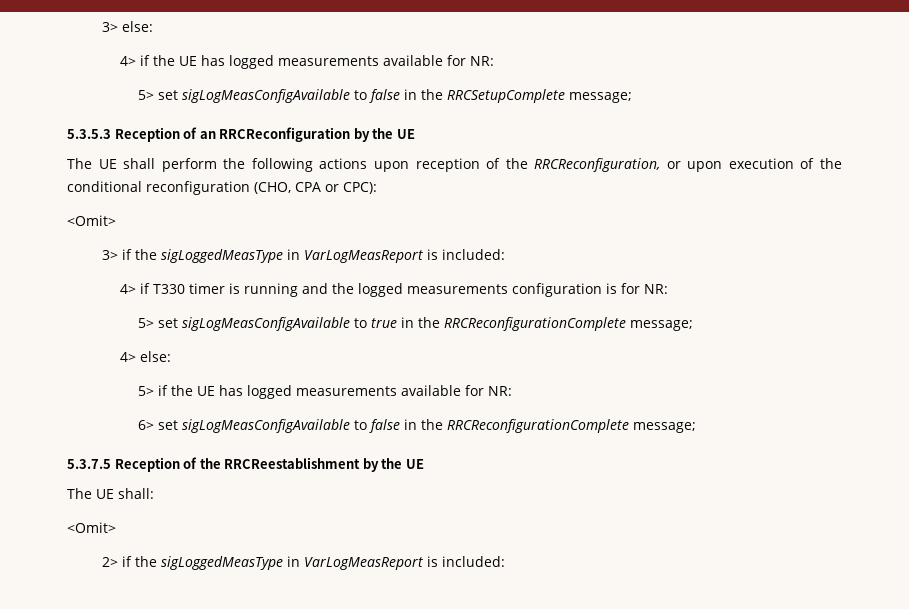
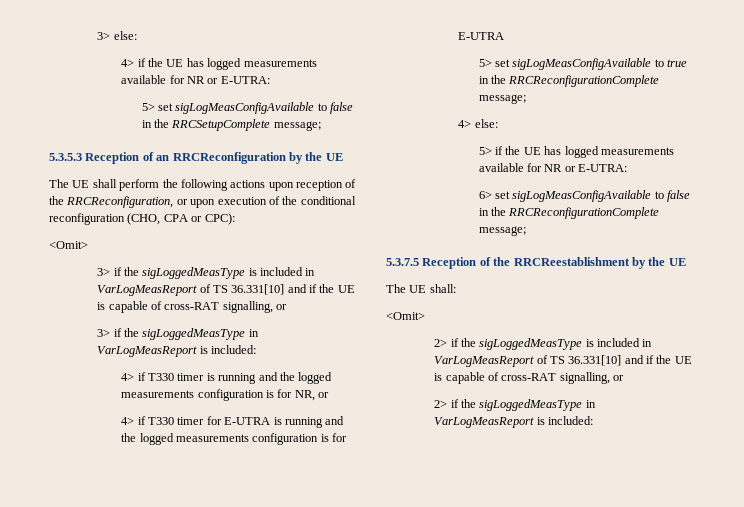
[470,56,495,66] NR: -> [187,76,270,84] NR or E-UTRA:
(116, 220) none -> [97,267,316,279] [97,284,355,296] [97,301,288,313] // 3> if the sigLoggedMeasType is included in VarLogMeasReport of TS 36.331[10] and if the UE is capable of cross-RAT signalling, or
[644,284,669,294] NR: -> [294,390,330,401] [121,416,345,428] [121,433,348,445] [458,32,505,40] NR, or // 4> if T330 timer for E-UTRA is running and the logged measurements configuration is for E-UTRA
[487,386,512,396] NR: -> [544,164,628,172] NR or E-UTRA:
(116, 527) none -> [434,338,653,350] [434,355,692,367] [434,372,625,384] // 2> if the sigLoggedMeasType is included in VarLogMeasReport of TS 36.331[10] and if the UE is capable of cross-RAT signalling, or

